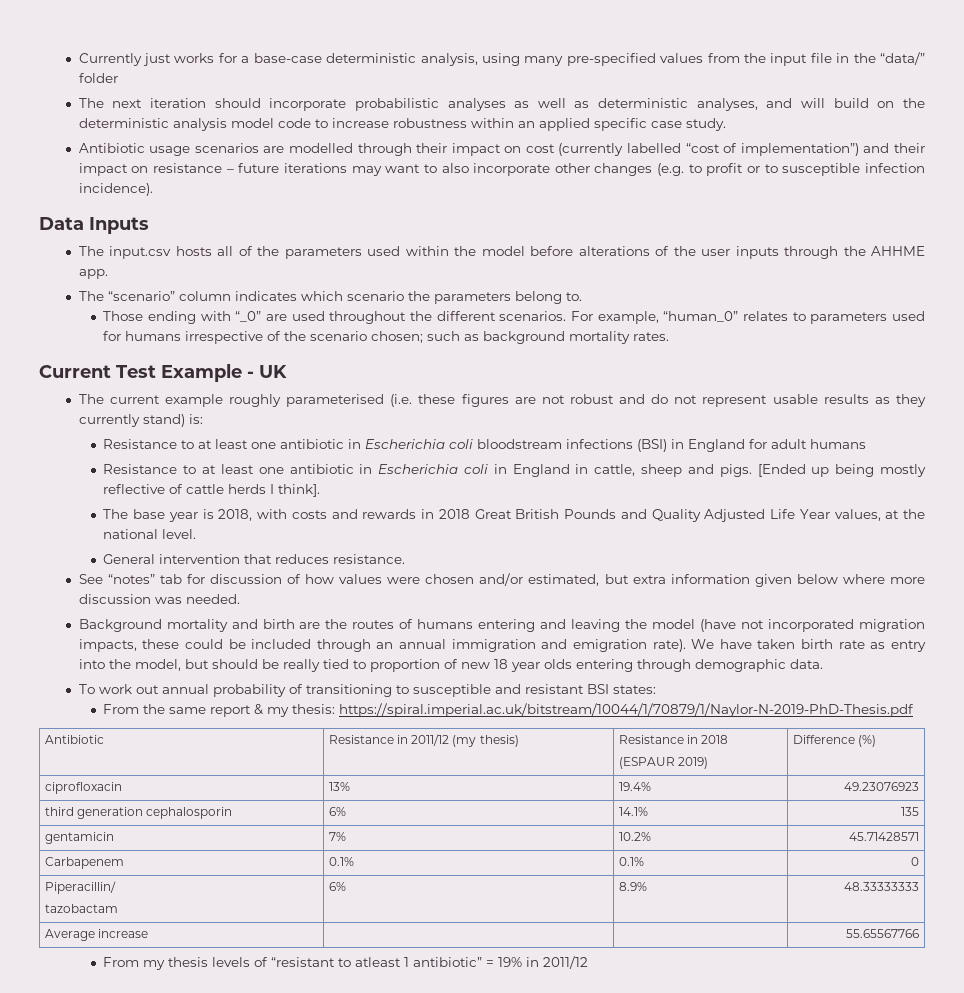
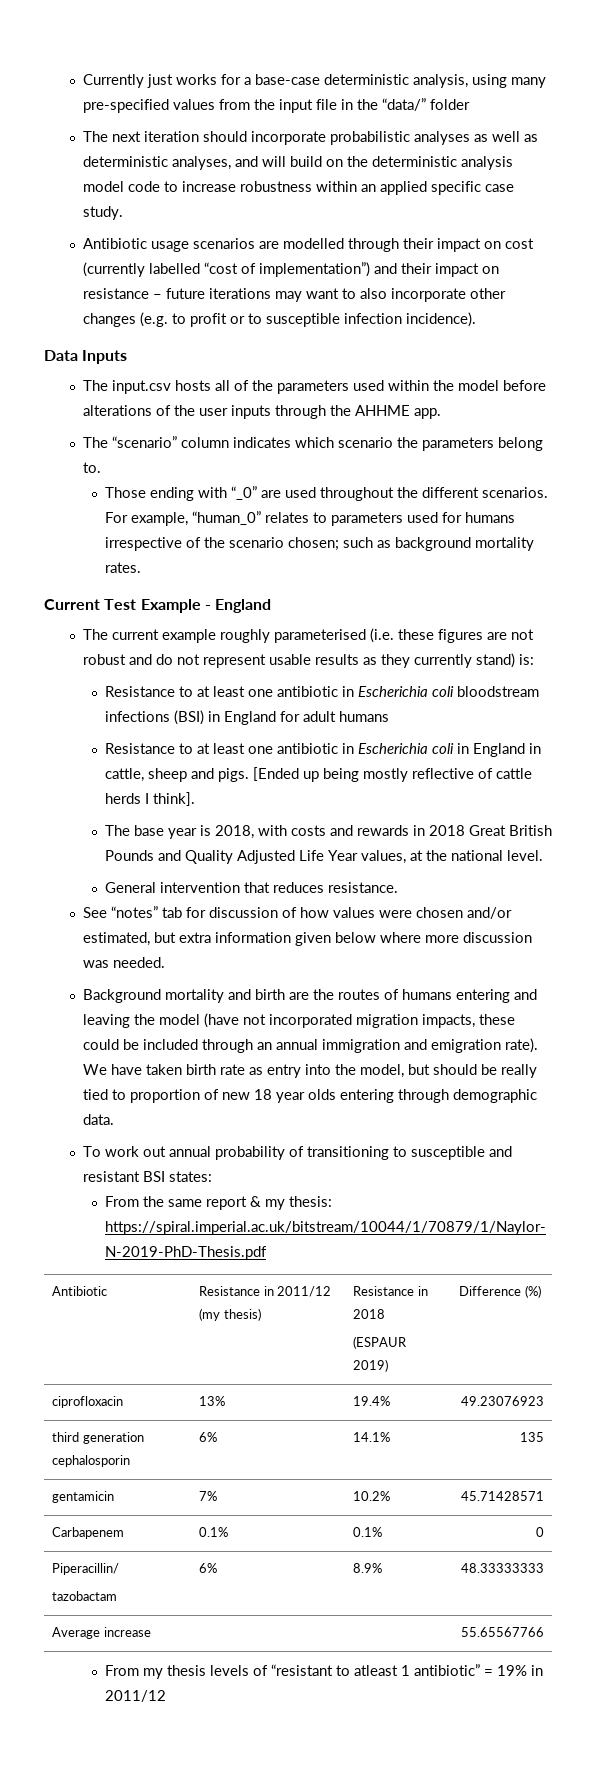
[259,365,287,378] UK -> [215,599,272,613] England

